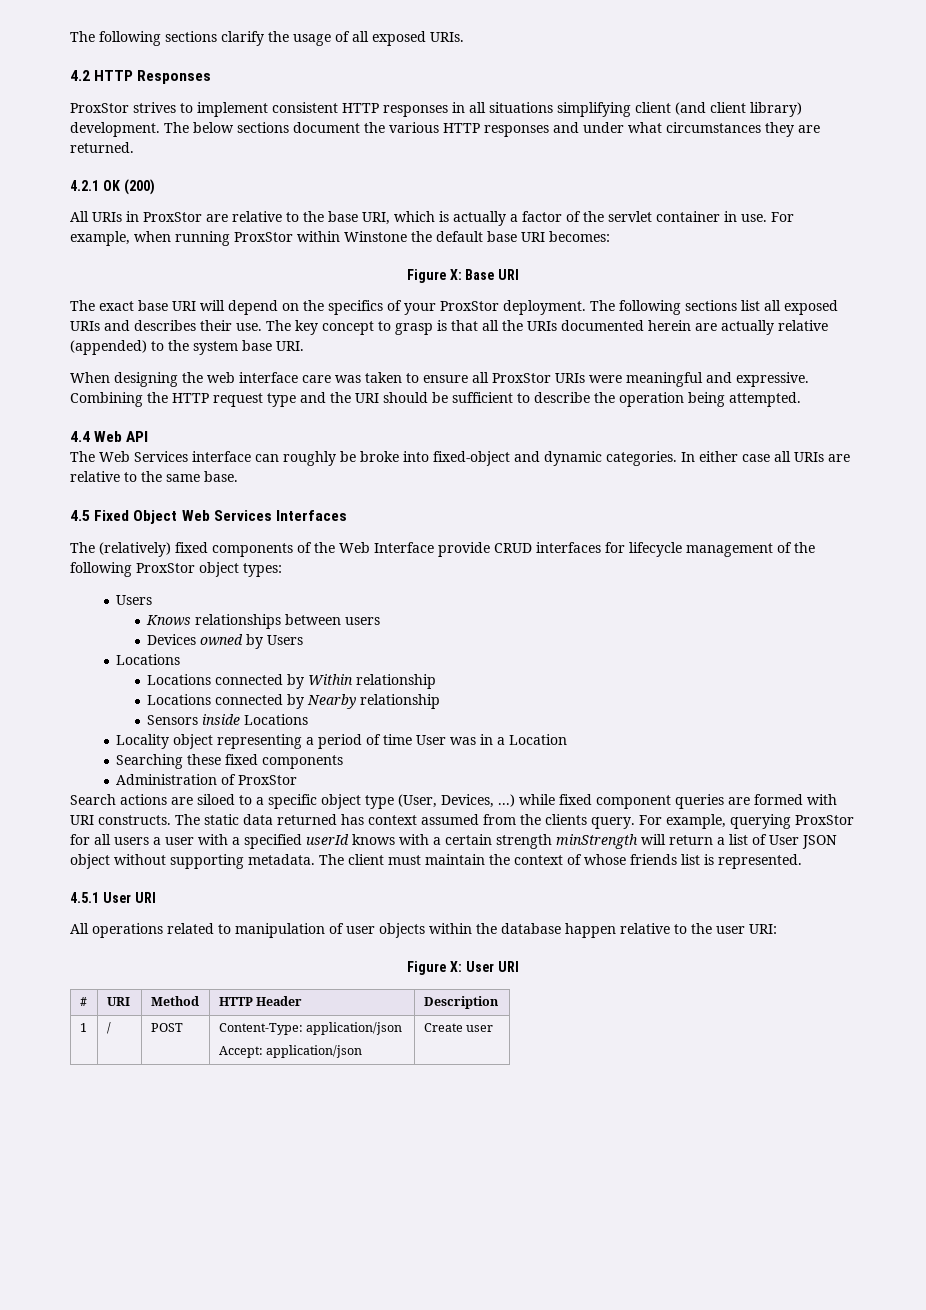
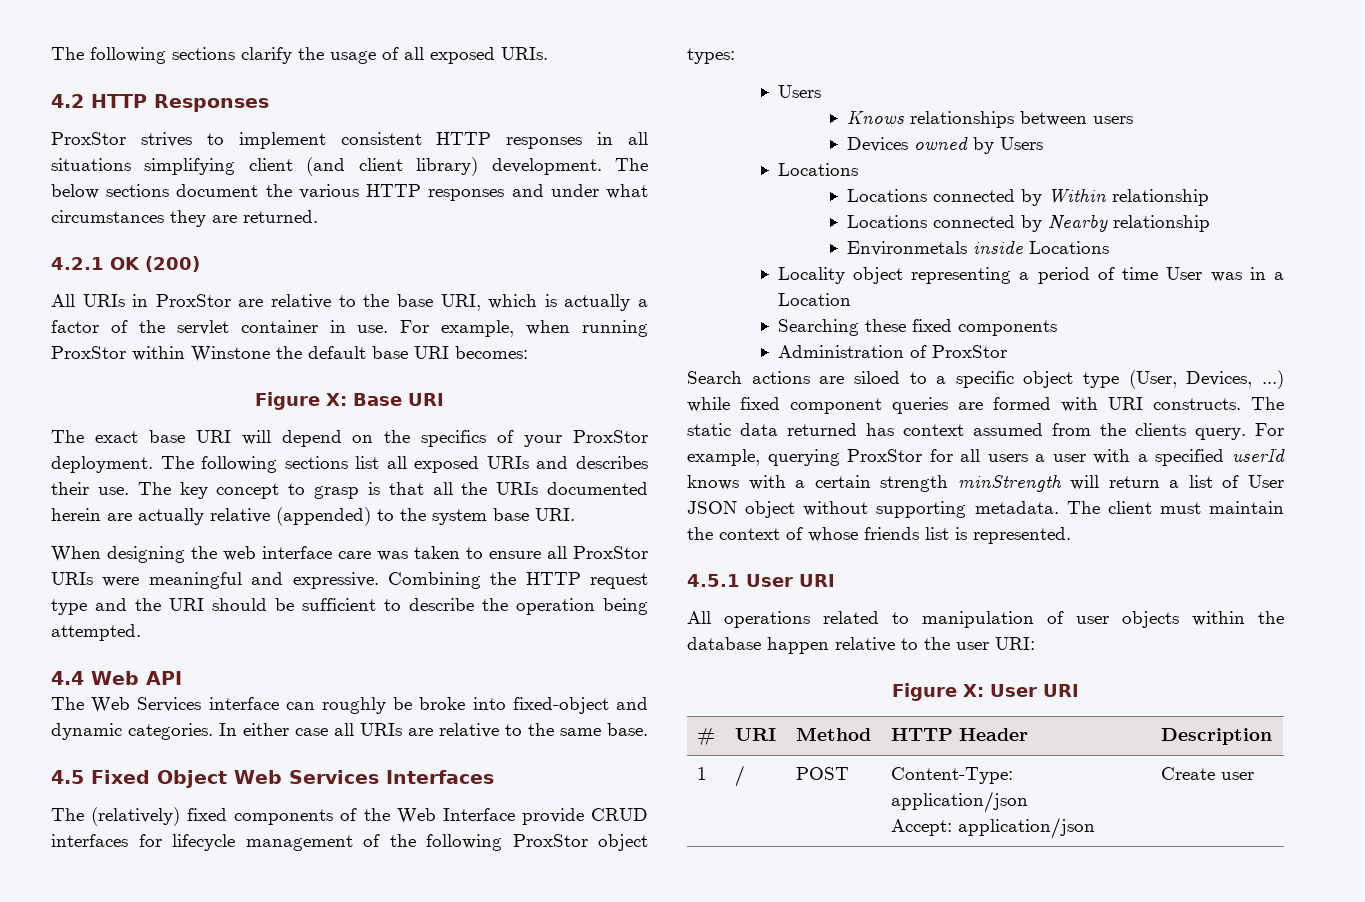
[147,715,199,725] Sensors -> [847,241,968,256] Environmetals

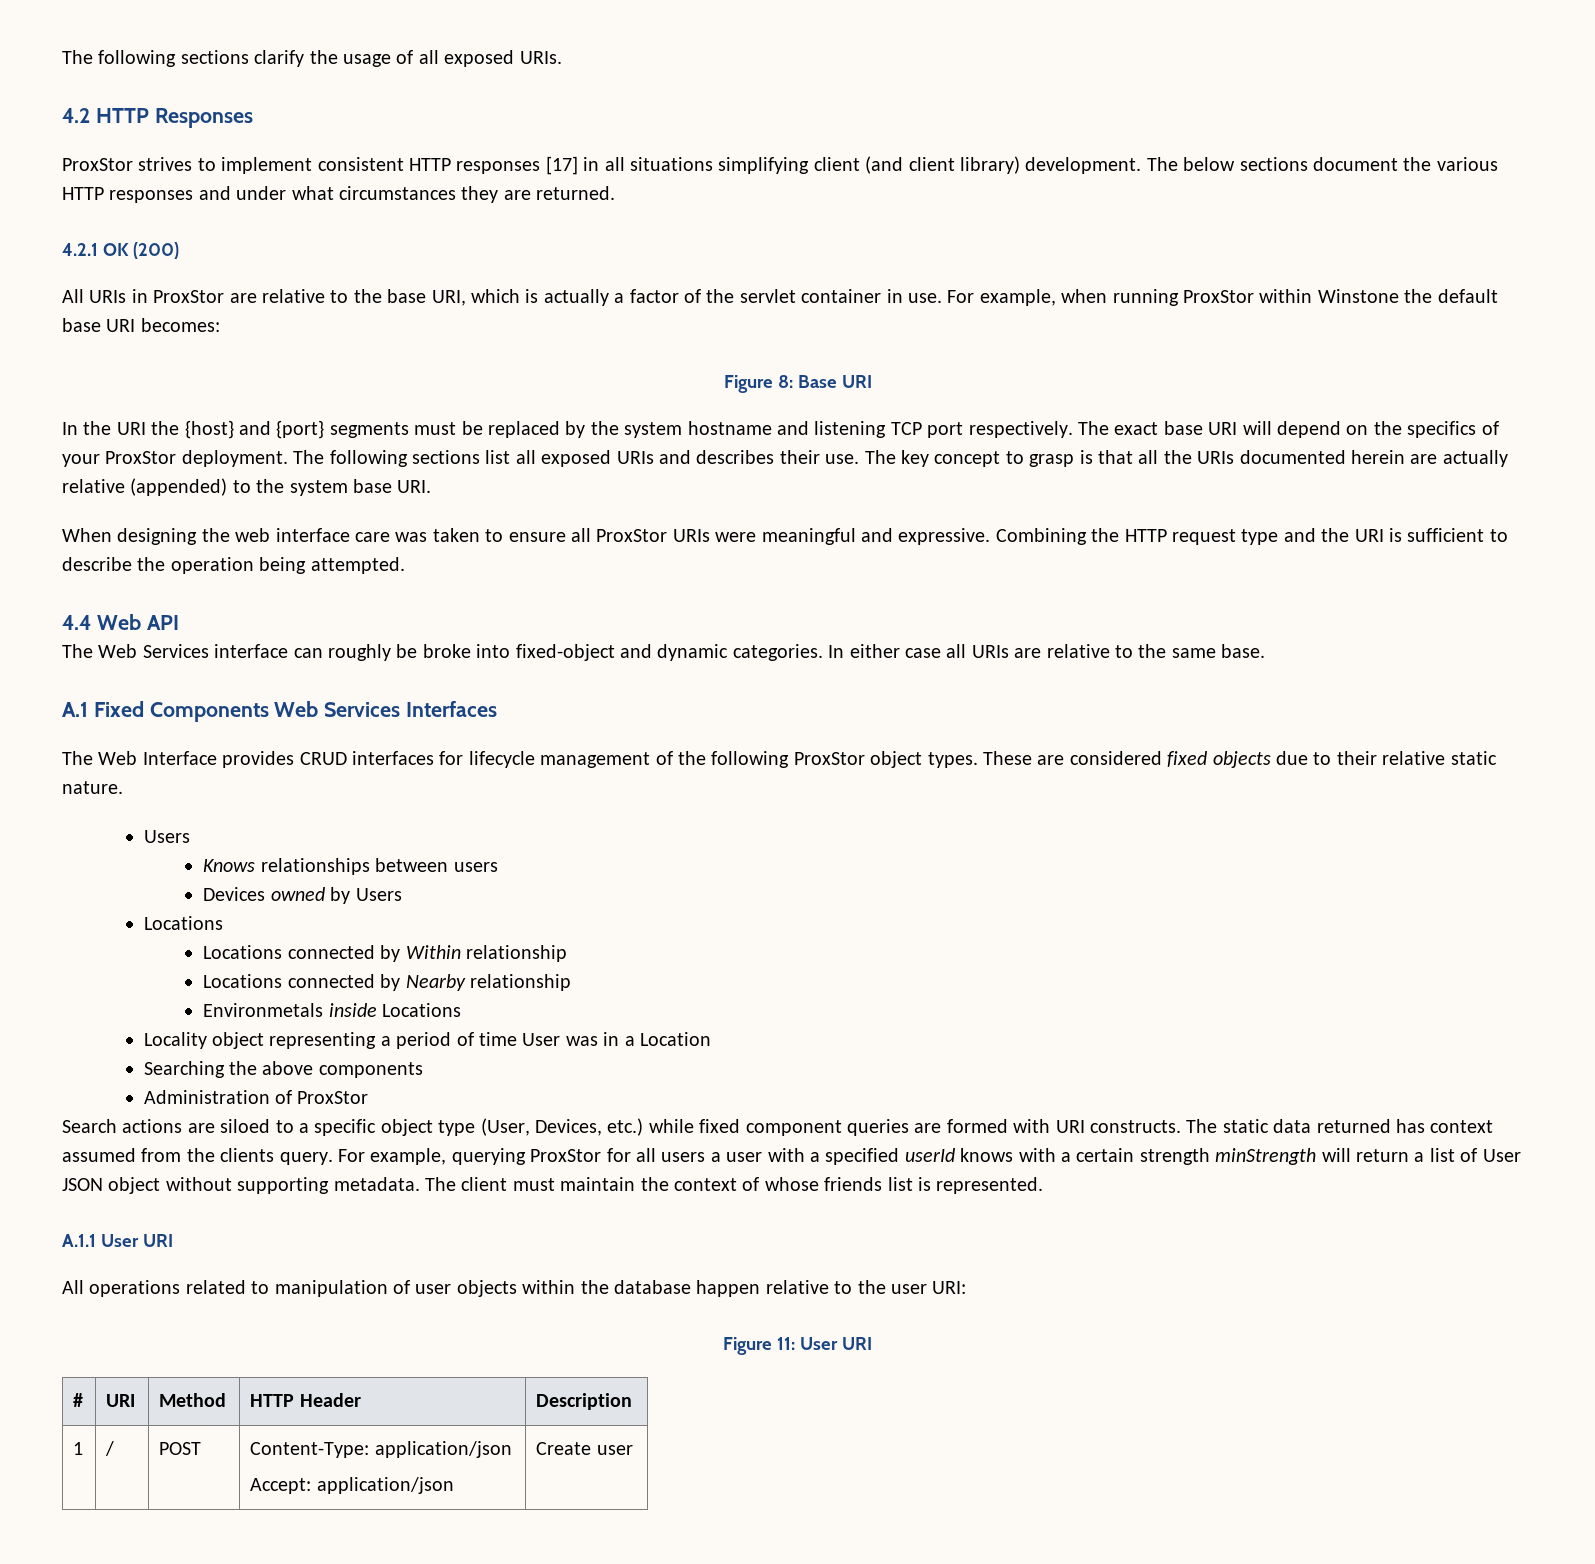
(583, 143) none -> [545,156,578,175] [17]
[326,393,347,406] X: -> [777,375,793,388] 8:
(444, 399) none -> [62,420,1073,439] In the URI the {host} and {port} segments must be replaced by the system hostname and listening TCP port respectively.
[212,598,294,611] should be -> [1389,528,1403,542] is
[51,770,227,788] 4.5 Fixed Object -> [62,701,269,722] A.1 Fixed Components
[91,807,390,826] (relatively) fixed components of the -> (93, 758) none
[521,808,584,825] provide -> [222,751,295,768] provides
[687,48,735,64] types: -> [927,751,1497,768] [62,781,123,794] types. These are considered fixed objects due to their relative static nature.
[864,319,952,332] these fixed -> [229,1061,314,1075] the above
[1262,370,1284,389] ...) -> [607,1118,644,1136] etc.)
[687,574,740,587] 4.5.1 -> [62,1234,96,1247] A.1.1
[963,684,984,697] X: -> [777,1337,796,1350] 11:

